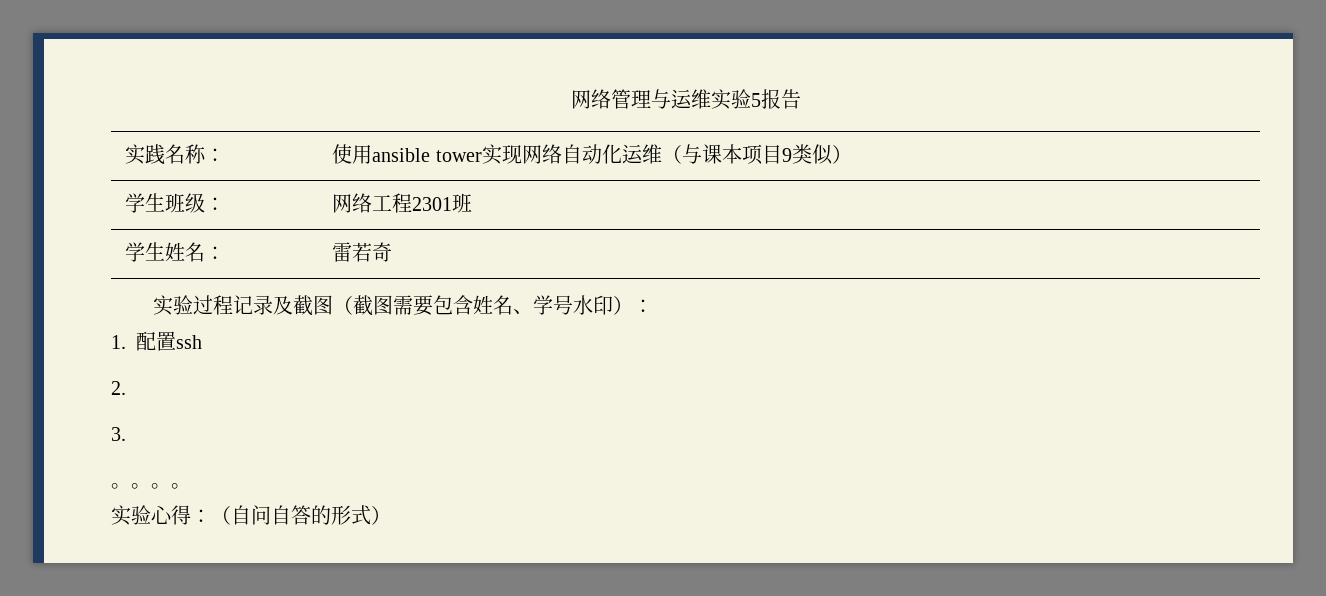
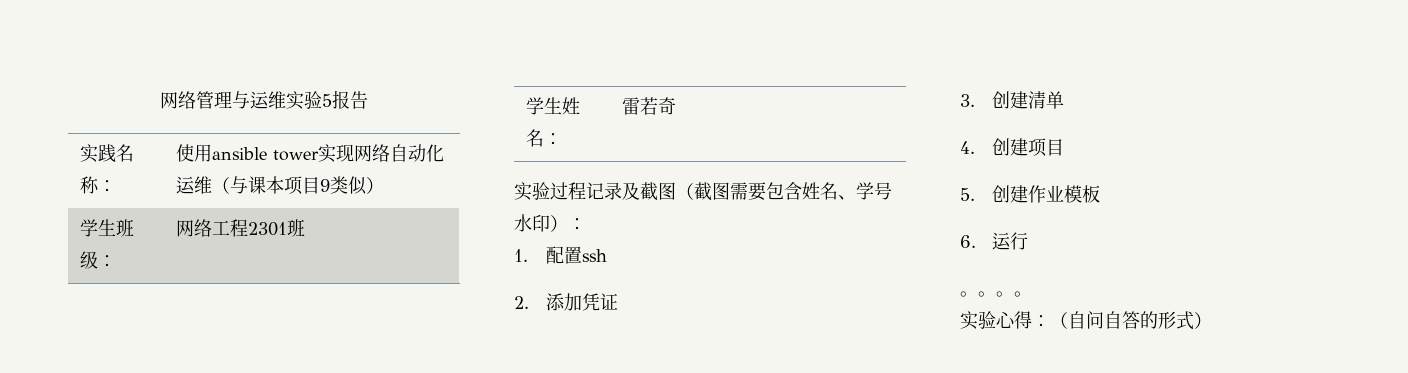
(126, 388) none -> [546,293,619,311] 添加凭证
(126, 434) none -> [992,91,1065,109] [960,138,1065,157] [960,185,1101,203] [960,232,1029,250] 创建清单 // 4.创建项目 // 5.创建作业模板 // 6.运行

